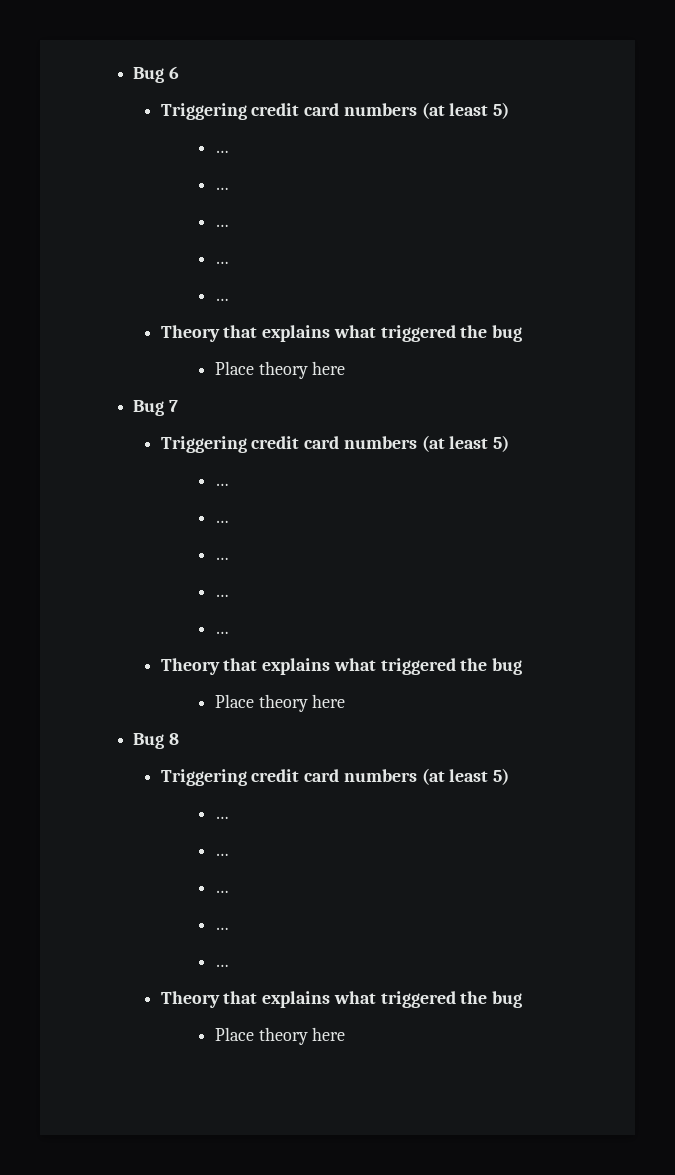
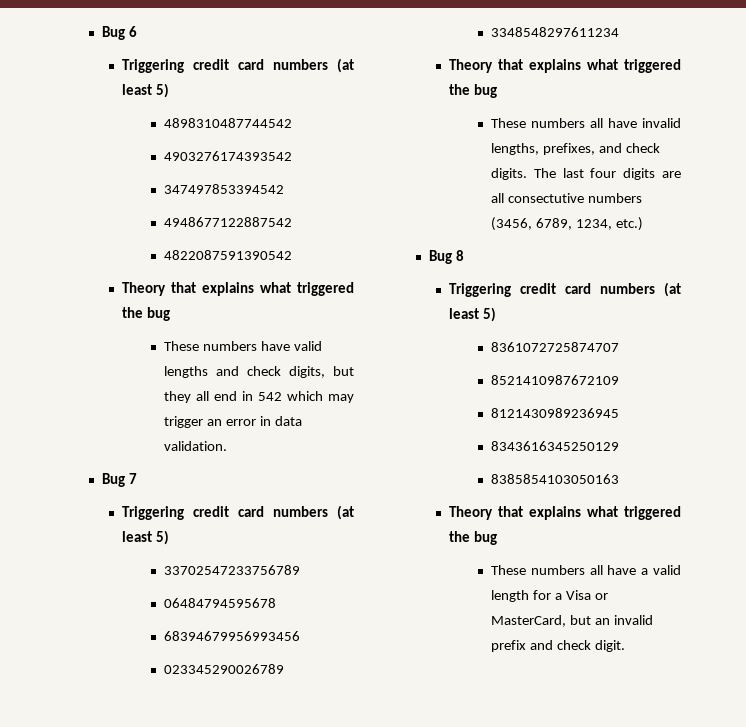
[215,150,230,153] [215,187,230,190] [215,224,230,227] [215,261,230,264] [215,298,230,301] [160,325,522,342] [215,361,346,379] … // … // … // … // … // Theory that explains what triggered the bug // Place theory here -> [163,118,292,128] [163,151,292,161] [163,184,284,194] [163,217,292,227] [163,250,292,260] [122,282,354,296] [122,307,171,321] [163,341,322,351] [163,366,354,378] [163,391,354,403] [163,416,302,428] [163,441,227,451] 4898310487744542 // 4903276174393542 // 347497853394542 // 4948677122887542 // 4822087591390542 // Theory that explains what triggered the bug // These numbers have valid lengths and check digits, but they all end in 542 which may trigger an error in data validation.
[215,483,230,486] [215,520,230,523] [215,557,230,560] [215,594,230,597] [215,631,230,634] [160,658,522,675] [215,694,346,712] … // … // … // … // … // Theory that explains what triggered the bug // Place theory here -> [163,565,300,575] [163,598,276,608] [163,631,300,641] [163,664,284,674] [490,27,619,37] [449,59,681,73] [449,84,498,98] [490,118,681,128] [490,143,660,155] [490,168,681,180] [490,193,642,203] [490,217,643,231] 33702547233756789 // 06484794595678 // 68394679956993456 // 023345290026789 // 3348548297611234 // Theory that explains what triggered the bug // These numbers all have invalid lengths, prefixes, and check digits. The last four digits are all consectutive numbers (3456, 6789, 1234, etc.)
[215,816,230,819] [215,853,230,856] [215,890,230,893] [215,927,230,930] [215,964,230,967] [160,991,522,1008] [215,1027,346,1045] … // … // … // … // … // Theory that explains what triggered the bug // Place theory here -> [490,342,619,352] [490,375,619,385] [490,408,619,418] [490,441,619,451] [490,474,619,484] [449,506,681,520] [449,531,498,545] [490,565,681,575] [490,590,608,602] [490,615,653,627] [490,640,625,652] 8361072725874707 // 8521410987672109 // 8121430989236945 // 8343616345250129 // 8385854103050163 // Theory that explains what triggered the bug // These numbers all have a valid length for a Visa or MasterCard, but an invalid prefix and check digit.

